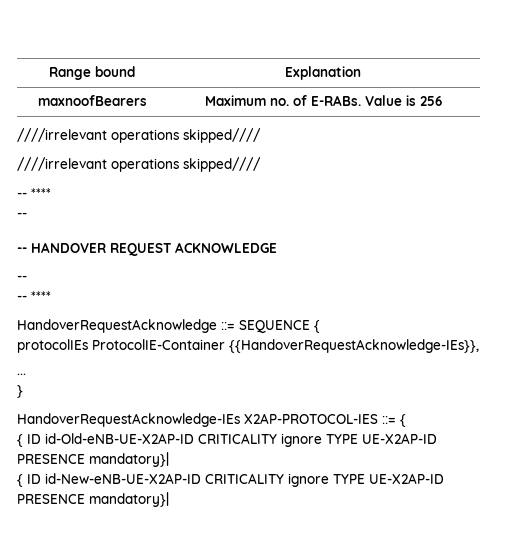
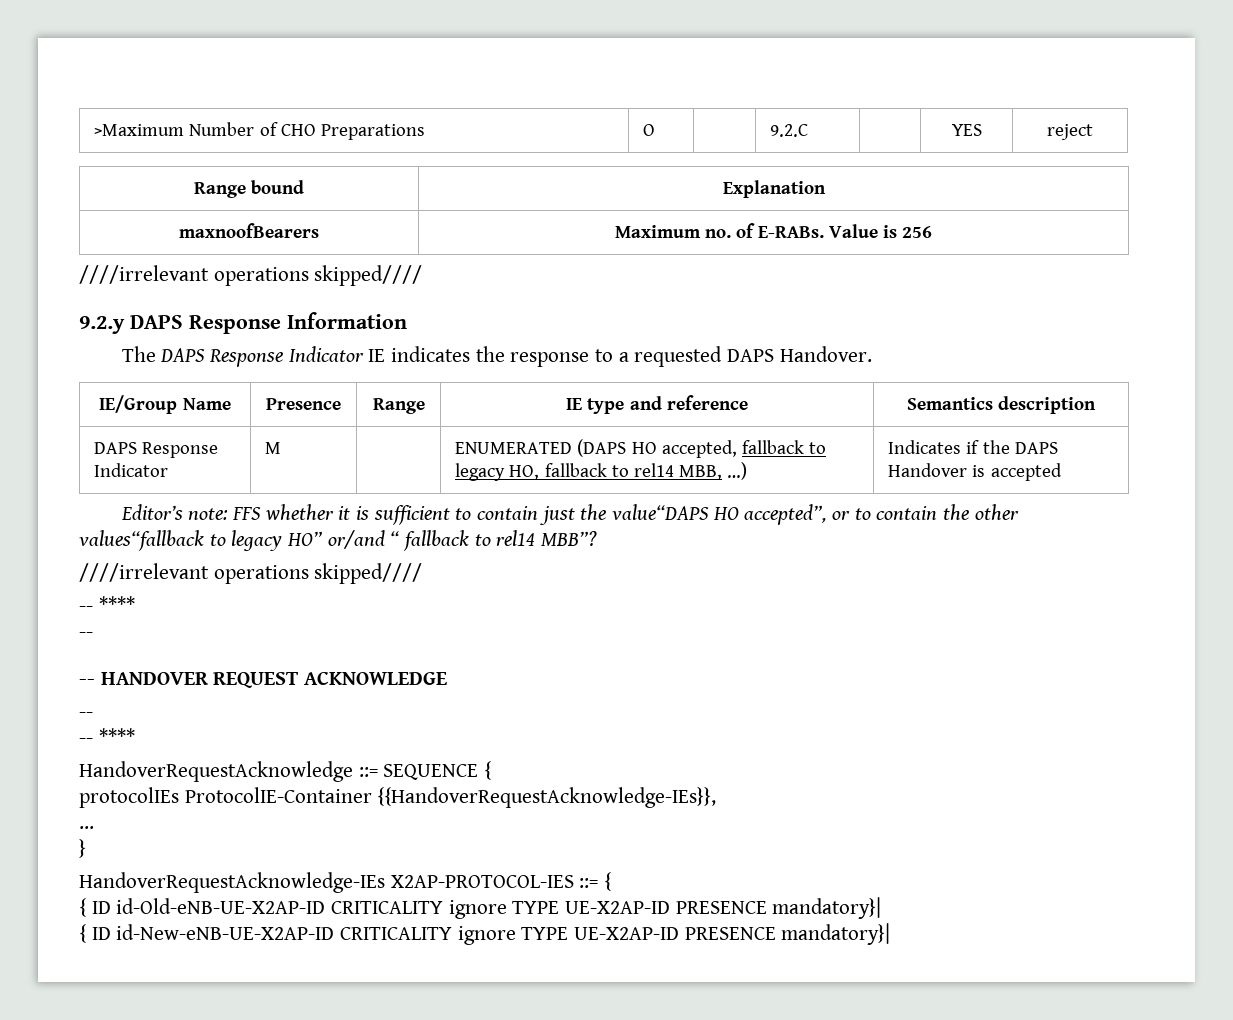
(49, 73) none -> [94,122,425,140] [643,124,656,136] [770,124,809,137] [951,124,982,136] [1047,124,1093,140] >Maximum Number of CHO Preparations | O | | 9.2.C | | YES | reject //
(261, 135) none -> [79,312,407,334] [121,346,872,367] [99,395,231,414] [266,398,341,410] [372,398,425,414] [566,395,748,414] [906,396,1097,414] [94,442,219,458] [94,463,169,477] [265,442,282,454] [455,439,826,458] [455,462,748,481] [888,440,1058,454] [888,463,1062,481] [120,504,1019,525] [79,530,598,551] // 9.2.y DAPS Response Information // The DAPS Response Indicator IE indicates the response to a requested DAPS Handover. // IE/Group Name | Presence | Range | IE type and reference | Semantics description // DAPS Response Indicator | M | | ENUMERATED (DAPS HO accepted, fallback to legacy HO, fallback to rel14 MBB, …) | Indicates if the DAPS Handover is accepted // Editor’s note: FFS whether it is sufficient to contain just the value“DAPS HO accepted”, or to contain the other values“fallback to legacy HO” or/and “ fallback to rel14 MBB”?

